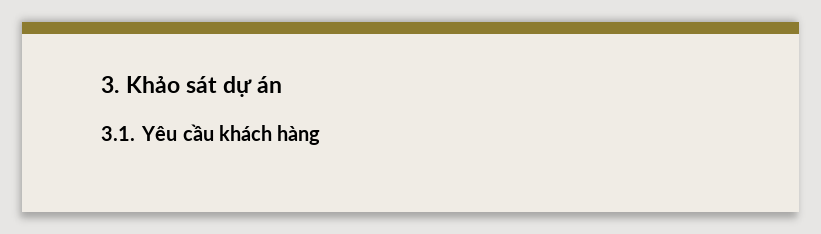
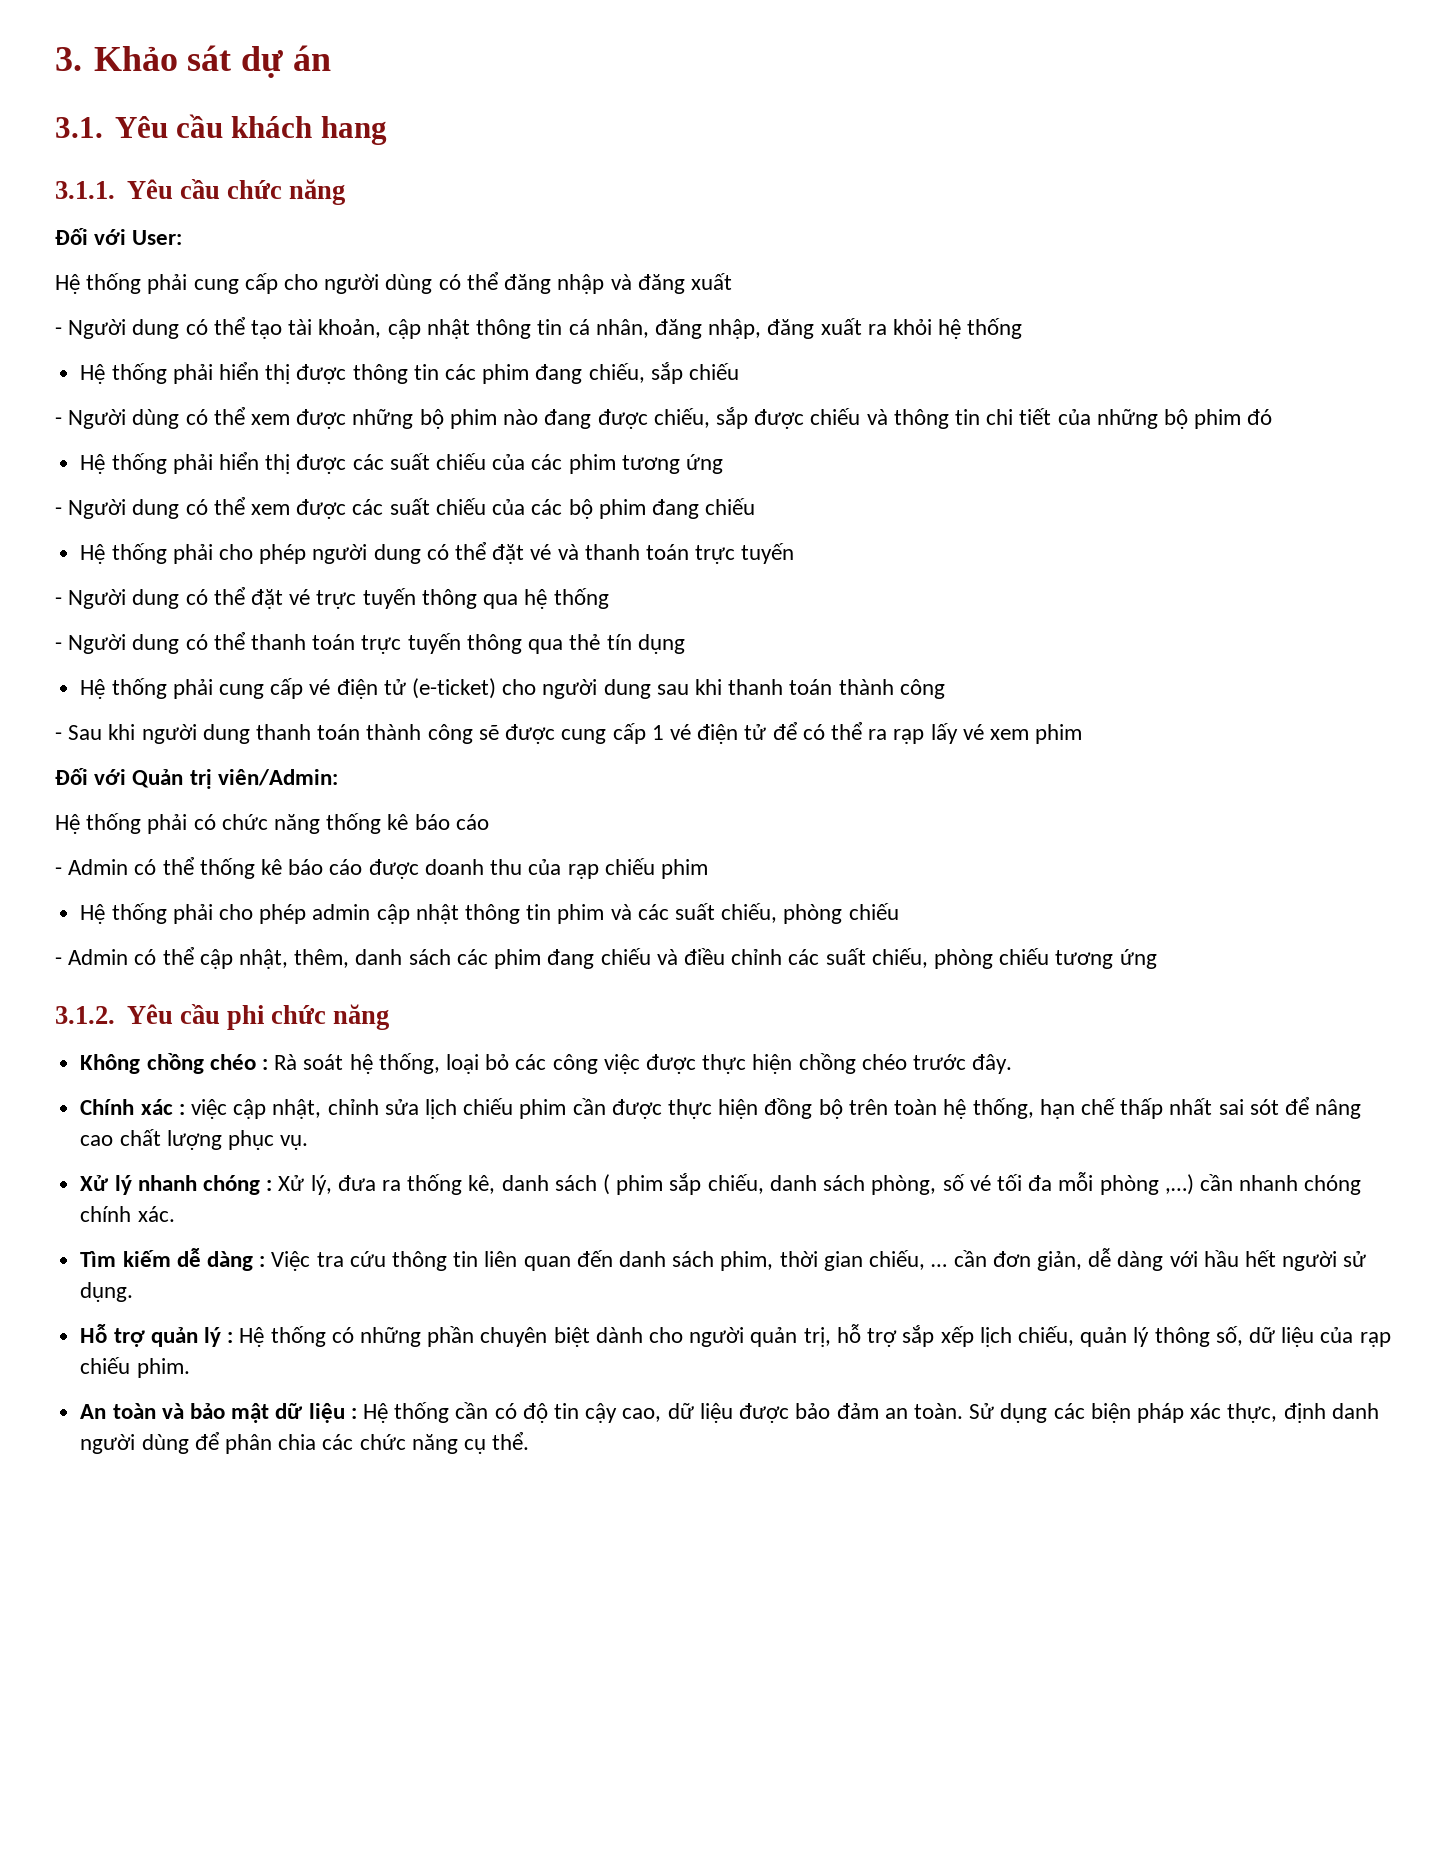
[277,125,321,145] hàng -> [320,116,387,145] [55,179,345,205] [55,228,183,245] [55,272,732,294] [55,317,1023,339] [80,362,740,384] [55,407,1273,429] [80,452,724,474] [55,497,756,519] [80,542,795,564] [55,587,609,609] [55,632,685,654] [80,678,945,699] [55,722,1083,744] [55,768,338,789] [55,813,489,834] [55,857,708,879] [80,903,899,924] [55,947,1157,969] [55,1004,390,1030] [80,1053,1013,1074] [80,1097,1362,1119] [80,1129,309,1150] [80,1172,1362,1195] [80,1206,175,1222] [80,1248,1367,1271] [80,1282,134,1302] [80,1324,1391,1347] [80,1357,190,1378] [80,1402,1379,1423] [80,1432,530,1454] hang // 3.1.1. Yêu cầu chức năng // Đối với User: // Hệ thống phải cung cấp cho người dùng có thể đăng nhập và đăng xuất // - Người dung có thể tạo tài khoản, cập nhật thông tin cá nhân, đăng nhập, đăng xuất ra khỏi hệ thống // Hệ thống phải hiển thị được thông tin các phim đang chiếu, sắp chiếu // - Người dùng có thể xem được những bộ phim nào đang được chiếu, sắp được chiếu và thông tin chi tiết của những bộ phim đó // Hệ thống phải hiển thị được các suất chiếu của các phim tương ứng // - Người dung có thể xem được các suất chiếu của các bộ phim đang chiếu // Hệ thống phải cho phép người dung có thể đặt vé và thanh toán trực tuyến // - Người dung có thể đặt vé trực tuyến thông qua hệ thống // - Người dung có thể thanh toán trực tuyến thông qua thẻ tín dụng // Hệ thống phải cung cấp vé điện tử (e-ticket) cho người dung sau khi thanh toán thành công // - Sau khi người dung thanh toán thành công sẽ được cung cấp 1 vé điện tử để có thể ra rạp lấy vé xem phim // Đối với Quản trị viên/Admin: // Hệ thống phải có chức năng thống kê báo cáo // - Admin có thể thống kê báo cáo được doanh thu của rạp chiếu phim // Hệ thống phải cho phép admin cập nhật thông tin phim và các suất chiếu, phòng chiếu // - Admin có thể cập nhật, thêm, danh sách các phim đang chiếu và điều chỉnh các suất chiếu, phòng chiếu tương ứng // 3.1.2. Yêu cầu phi chức năng // Không chồng chéo : Rà soát hệ thống, loại bỏ các công việc được thực hiện chồng chéo trước đây. // Chính xác : việc cập nhật, chỉnh sửa lịch chiếu phim cần được thực hiện đồng bộ trên toàn hệ thống, hạn chế thấp nhất sai sót để nâng cao chất lượng phục vụ. // Xử lý nhanh chóng : Xử lý, đưa ra thống kê, danh sách ( phim sắp chiếu, danh sách phòng, số vé tối đa mỗi phòng ,…) cần nhanh chóng chính xác. // Tìm kiếm dễ dàng : Việc tra cứu thông tin liên quan đến danh sách phim, thời gian chiếu, … cần đơn giản, dễ dàng với hầu hết người sử dụng. // Hỗ trợ quản lý : Hệ thống có những phần chuyên biệt dành cho người quản trị, hỗ trợ sắp xếp lịch chiếu, quản lý thông số, dữ liệu của rạp chiếu phim. // An toàn và bảo mật dữ liệu : Hệ thống cần có độ tin cậy cao, dữ liệu được bảo đảm an toàn. Sử dụng các biện pháp xác thực, định danh người dùng để phân chia các chức năng cụ thể.

